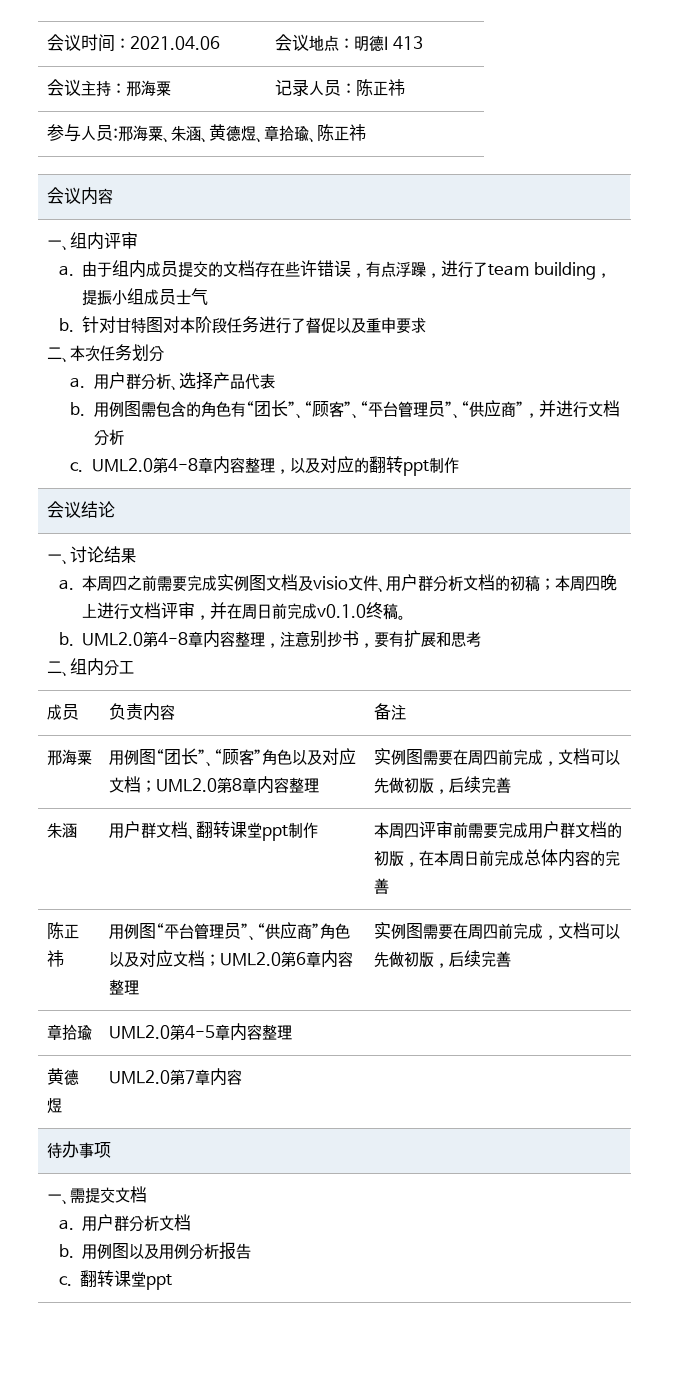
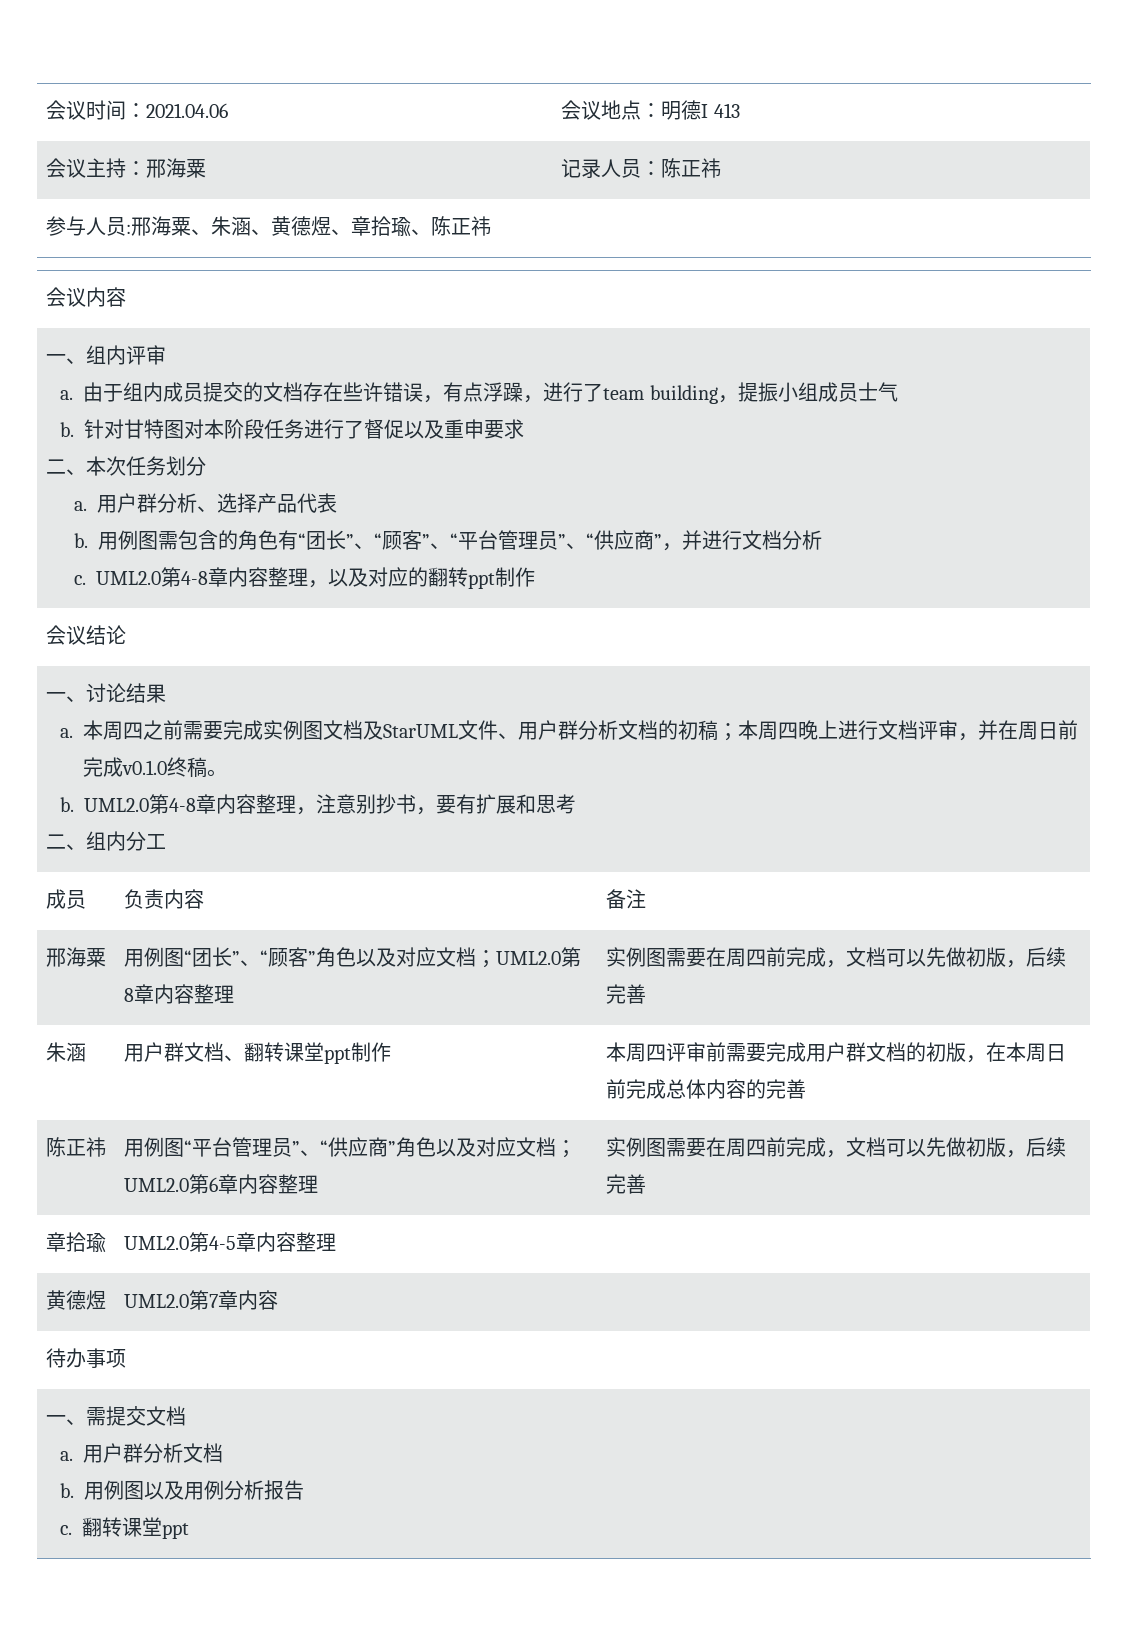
[313,576,349,590] visio -> [383,724,459,738] StarUML

